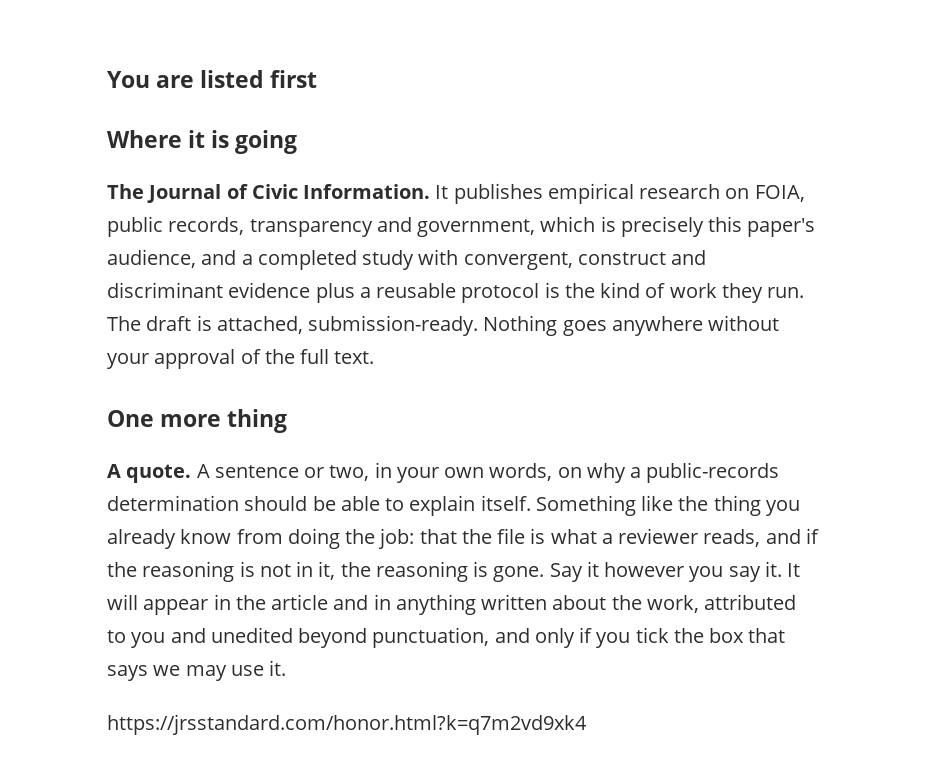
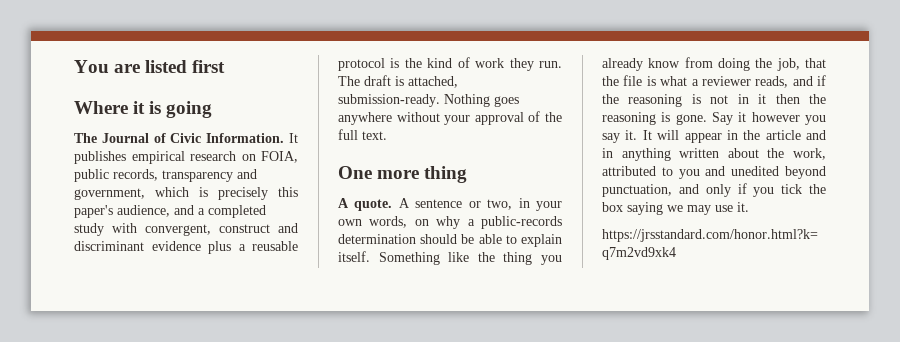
[378,528,415,549] job: -> [776,58,800,71] job,
[318,561,336,580] it, -> [758,94,800,104] it then
[748,628,786,643] [107,665,148,681] that says -> [627,202,663,215] saying

